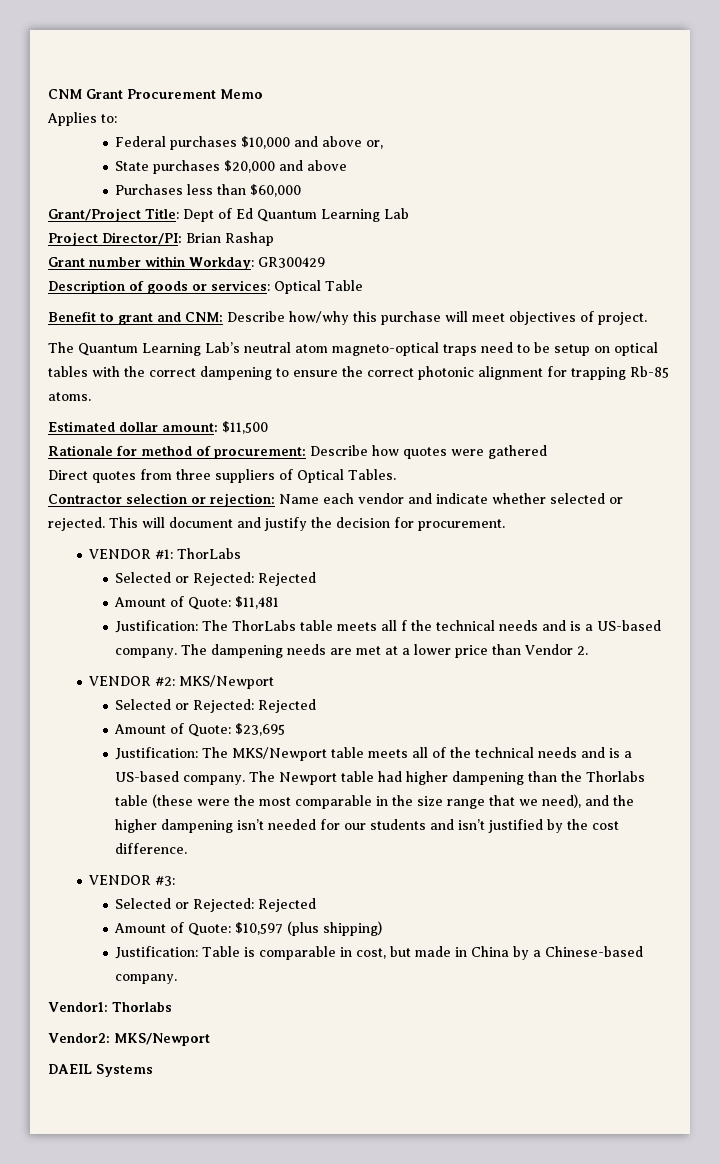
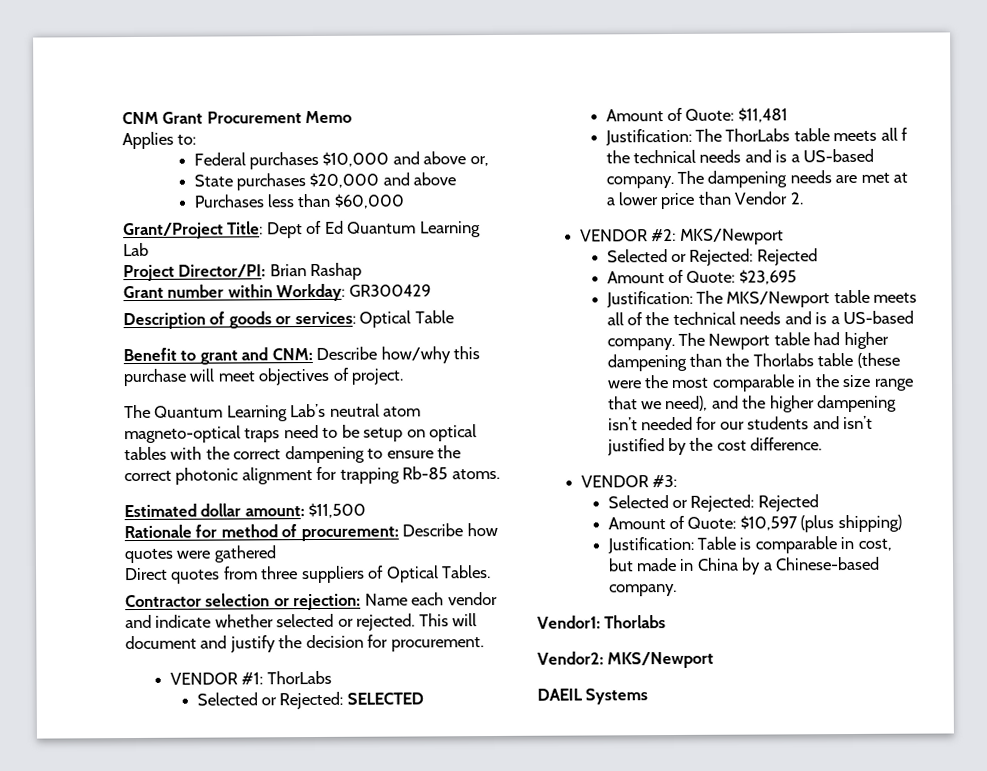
[258,572,317,586] Rejected -> [346,692,424,705] SELECTED

